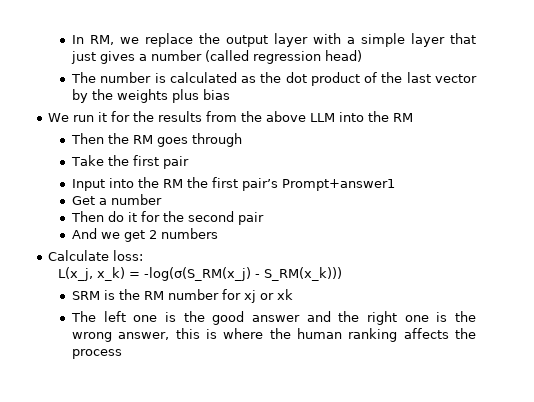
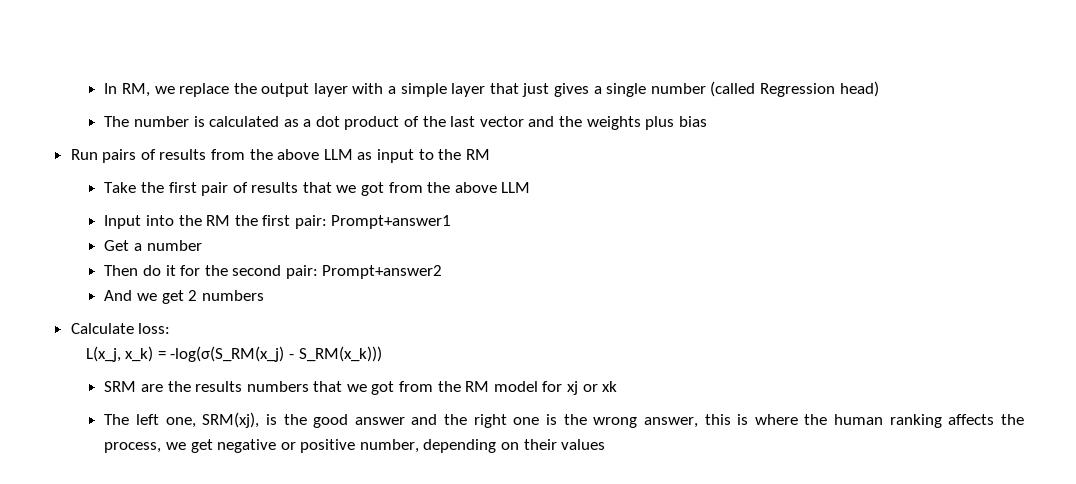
(148, 57) none -> [606,83,647,97] single
[253,51,322,64] regression -> [759,83,835,97] Regression
[260,72,282,83] the -> [303,119,312,127] a
[72,89,89,103] by -> [528,116,555,127] and
[48,111,155,122] We run it for the -> [70,149,156,163] Run pairs of
[339,111,414,122] [71,133,243,147] into the RM // Then the RM goes through -> [357,149,490,163] as input to the RM
(190, 162) none -> [232,182,531,196] of results that we got from the above LLM
[242,178,279,191] pair’s -> [294,215,327,229] pair:
[238,212,265,225] pair -> [285,265,443,279] pair: Prompt+answer2
[104,289,220,300] is the RM number -> [140,381,538,395] are the results numbers that we got from the RM model
[133,315,158,322] one -> [165,412,260,428] one, SRM(xj),
[72,349,123,359] process -> [104,439,606,453] process, we get negative or positive number, depending on their values

